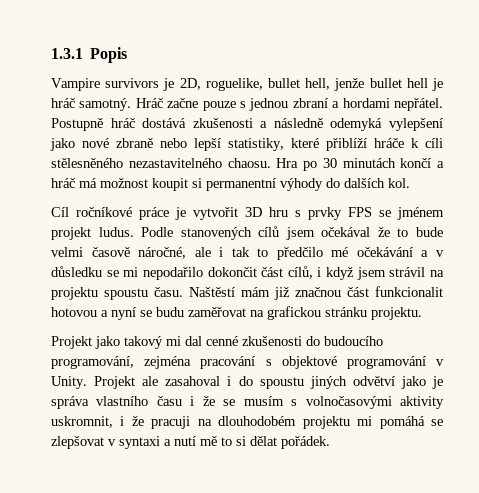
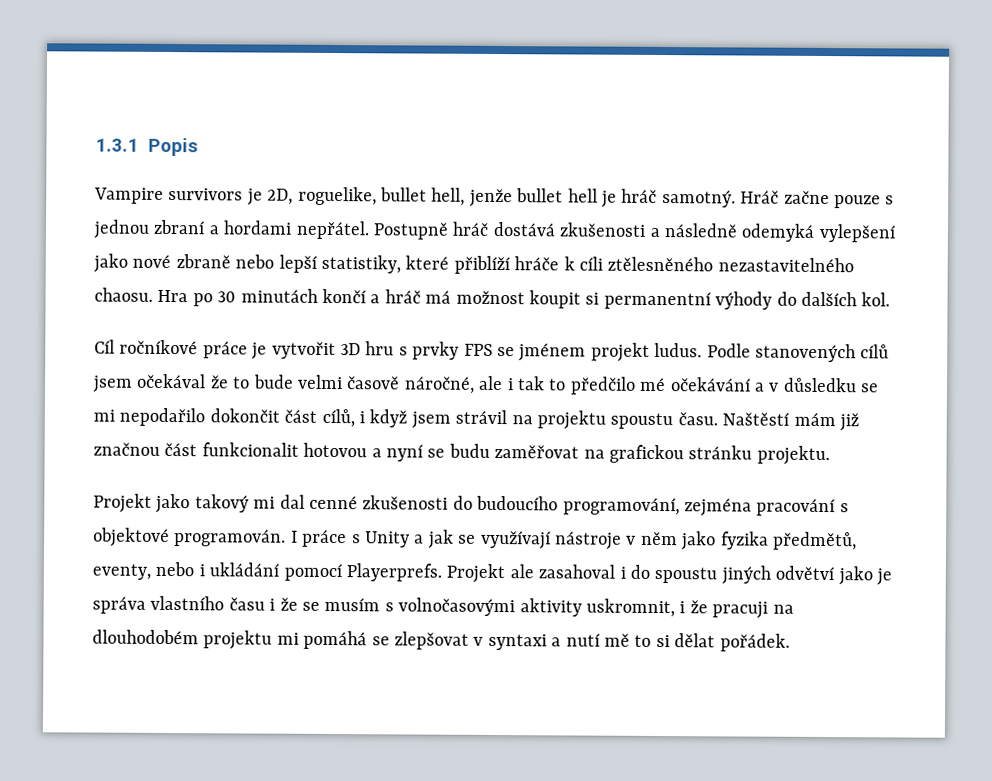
[51,158,123,168] stělesněného -> [607,256,714,272] ztělesněného
[346,356,444,369] [51,376,87,389] programování v Unity. -> [174,529,857,551] [92,561,442,582] programován. I práce s Unity a jak se využívají nástroje v něm jako fyzika předmětů, eventy, nebo i ukládání pomocí Playerprefs.

